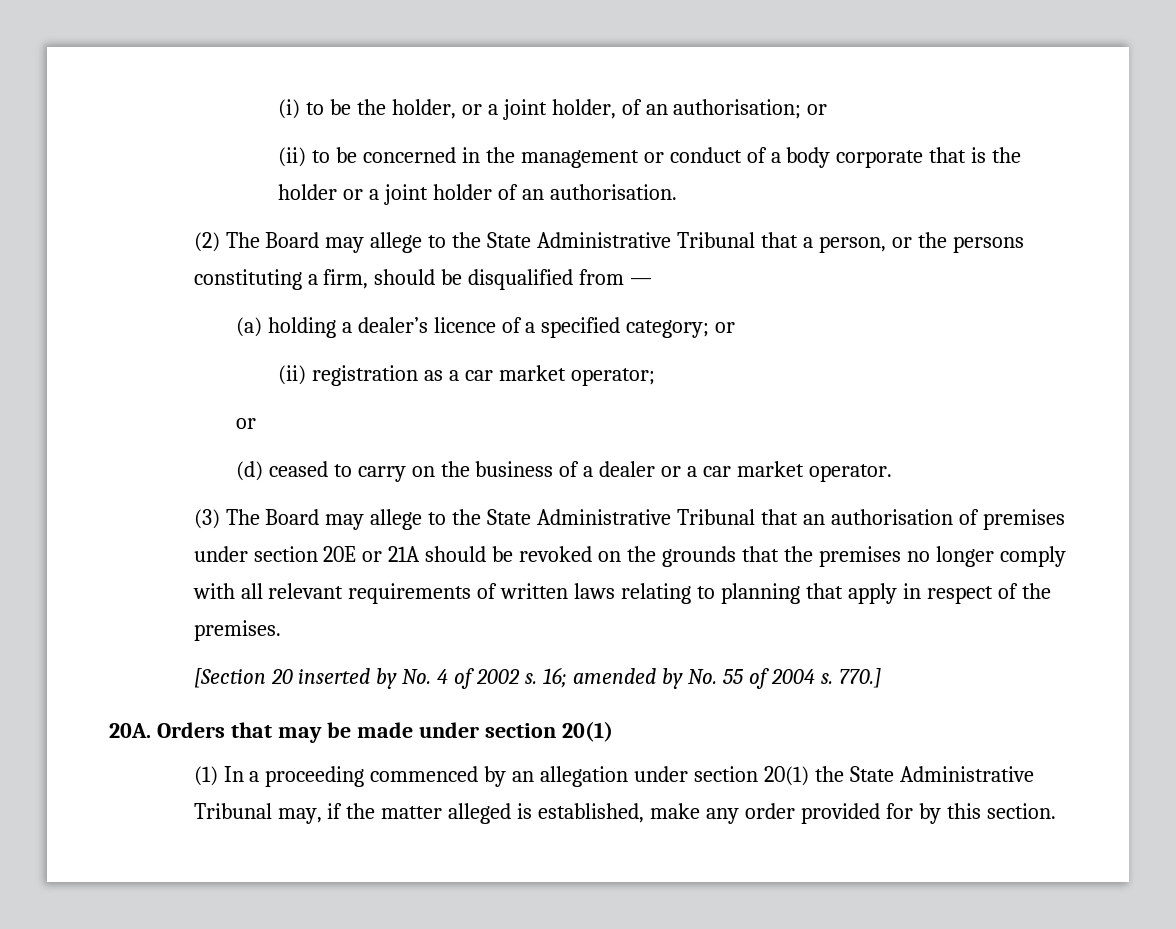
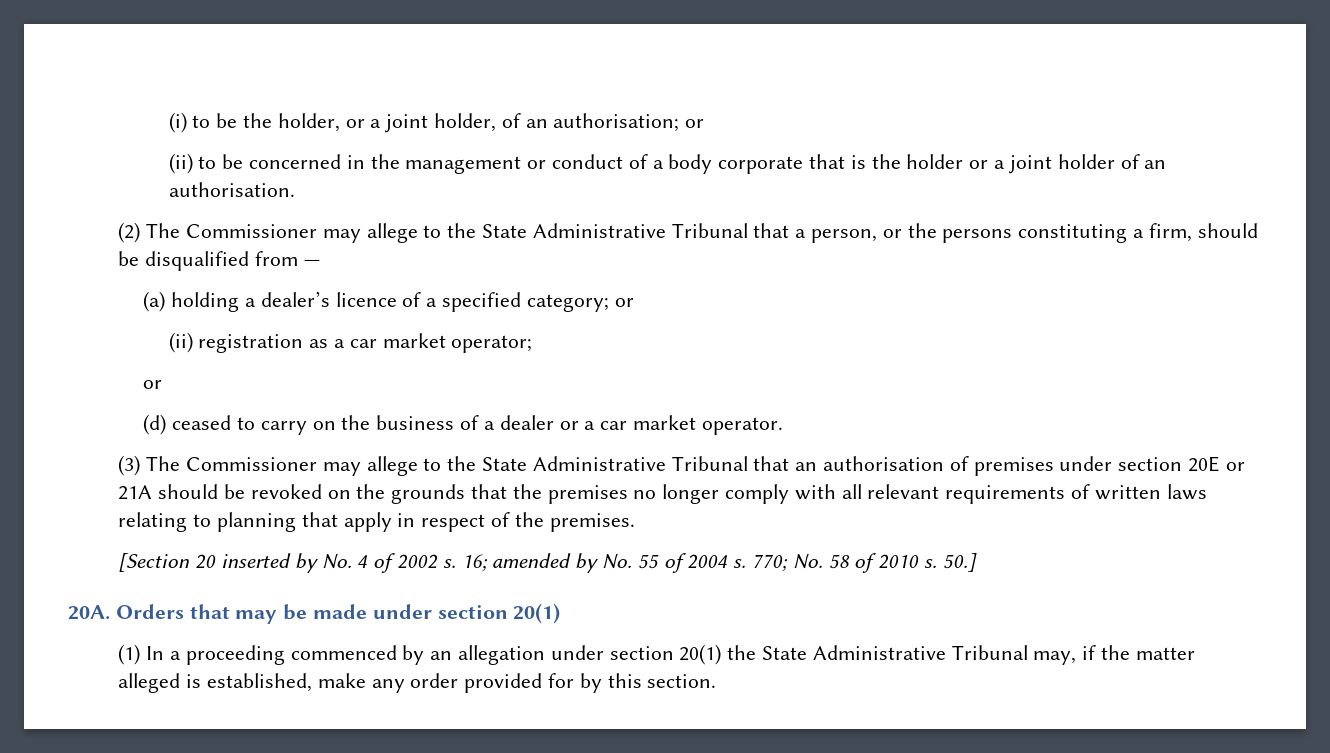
[265,232,320,248] Board -> [185,224,317,238] Commissioner
[265,509,320,525] Board -> [185,457,317,471] Commissioner
[838,668,881,688] 770.] -> [751,553,977,573] 770; No. 58 of 2010 s. 50.]

